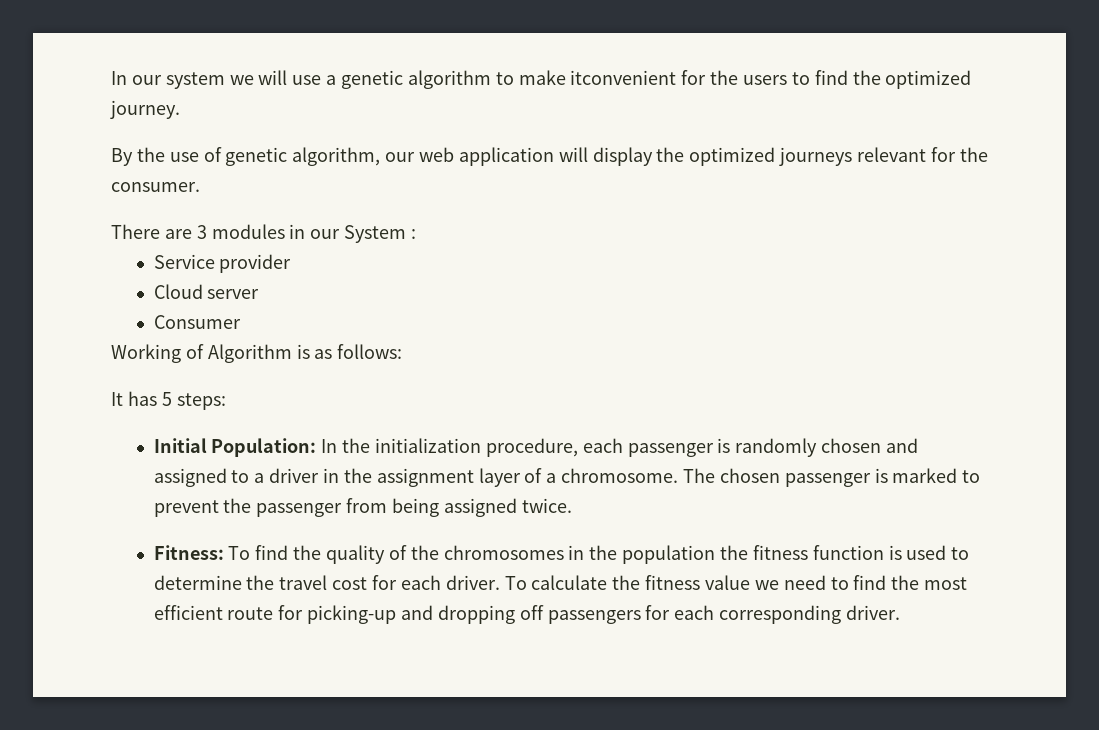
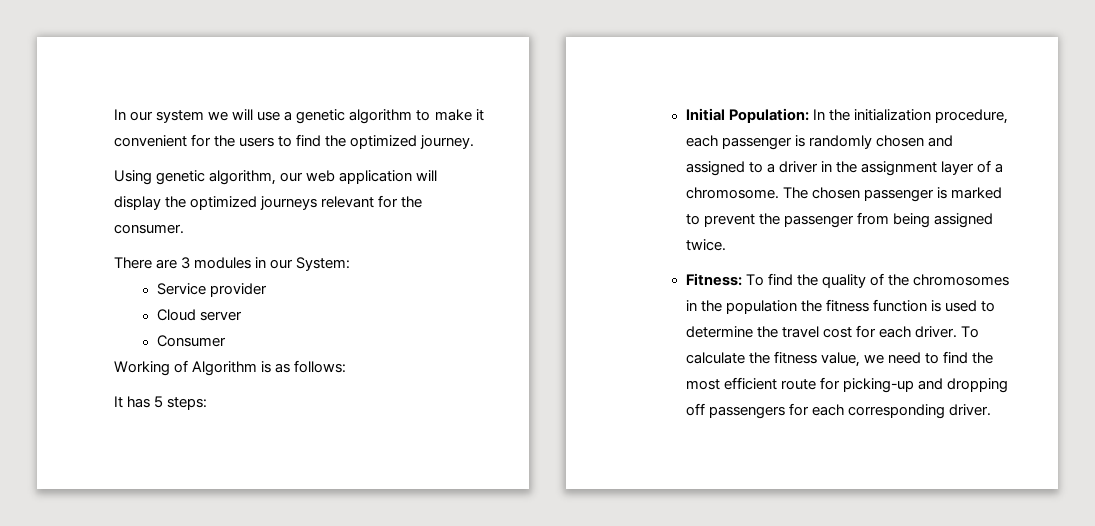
[570,70,677,85] itconvenient -> [475,109,484,121] [114,135,187,147] it convenient
[111,147,222,166] By the use of -> [114,170,152,185] Using
[344,225,417,243] System : -> [296,257,351,271] System:
[704,575,750,590] value -> [820,352,860,367] value,

